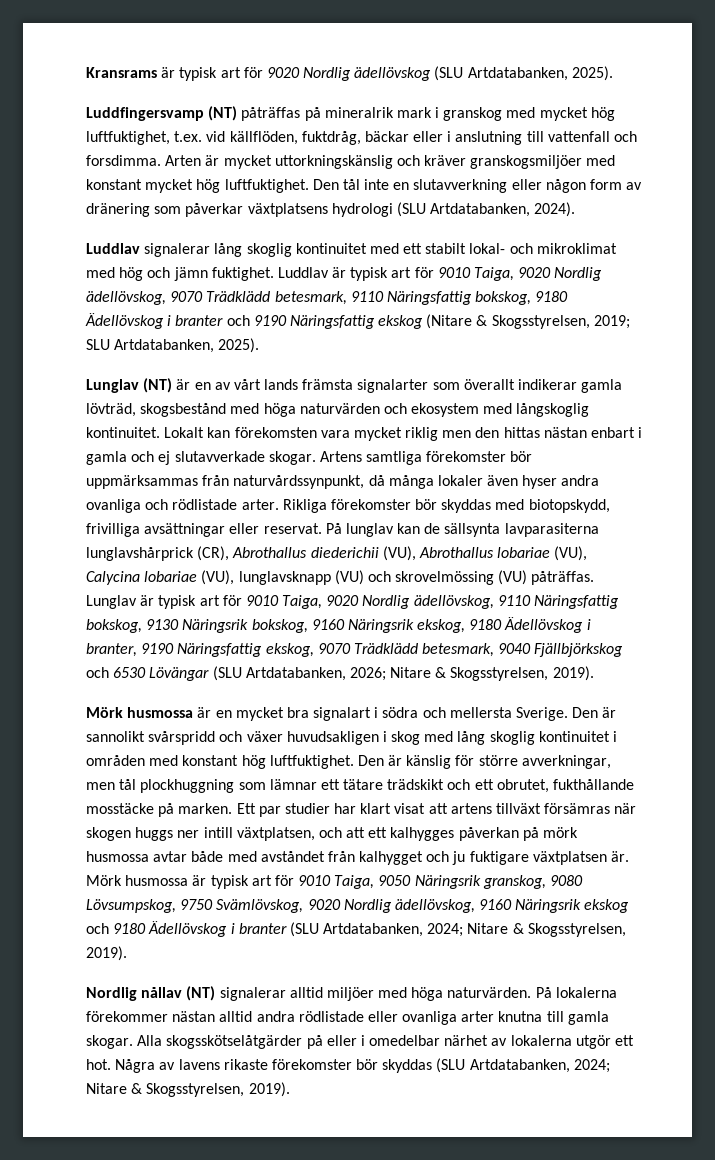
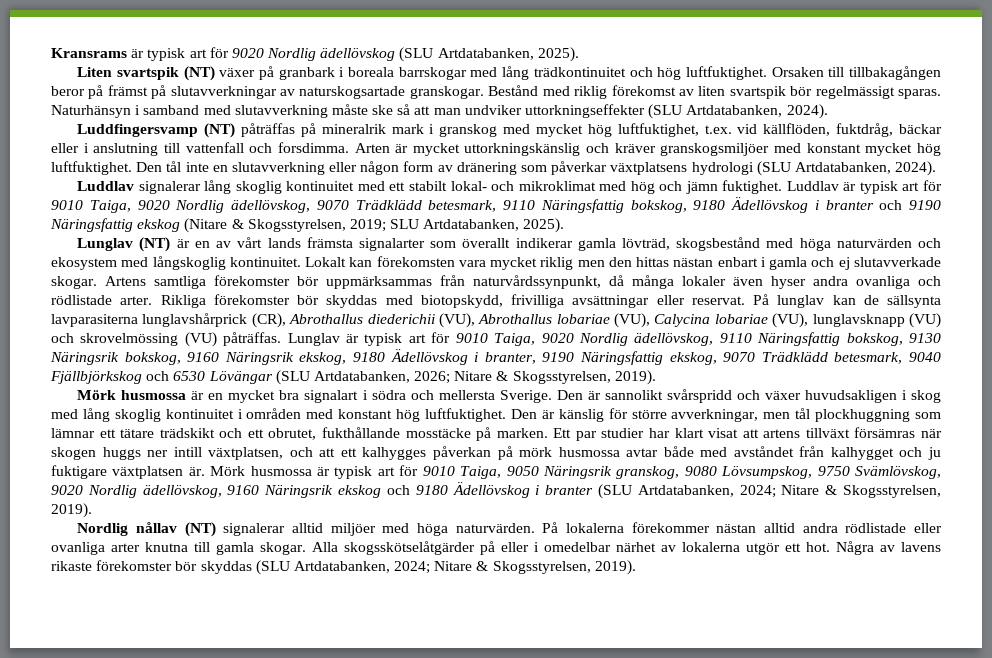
(613, 73) none -> [77,66,942,81] [51,85,941,99] [51,104,828,119] // Liten svartspik (NT) växer på granbark i boreala barrskogar med lång trädkontinuitet och hög luftfuktighet. Orsaken till tillbakagången beror på främst på slutavverkningar av naturskogsartade granskogar. Bestånd med riklig förekomst av liten svartspik bör regelmässigt sparas. Naturhänsyn i samband med slutavverkning måste ske så att man undviker uttorkningseffekter (SLU Artdatabanken, 2024).

